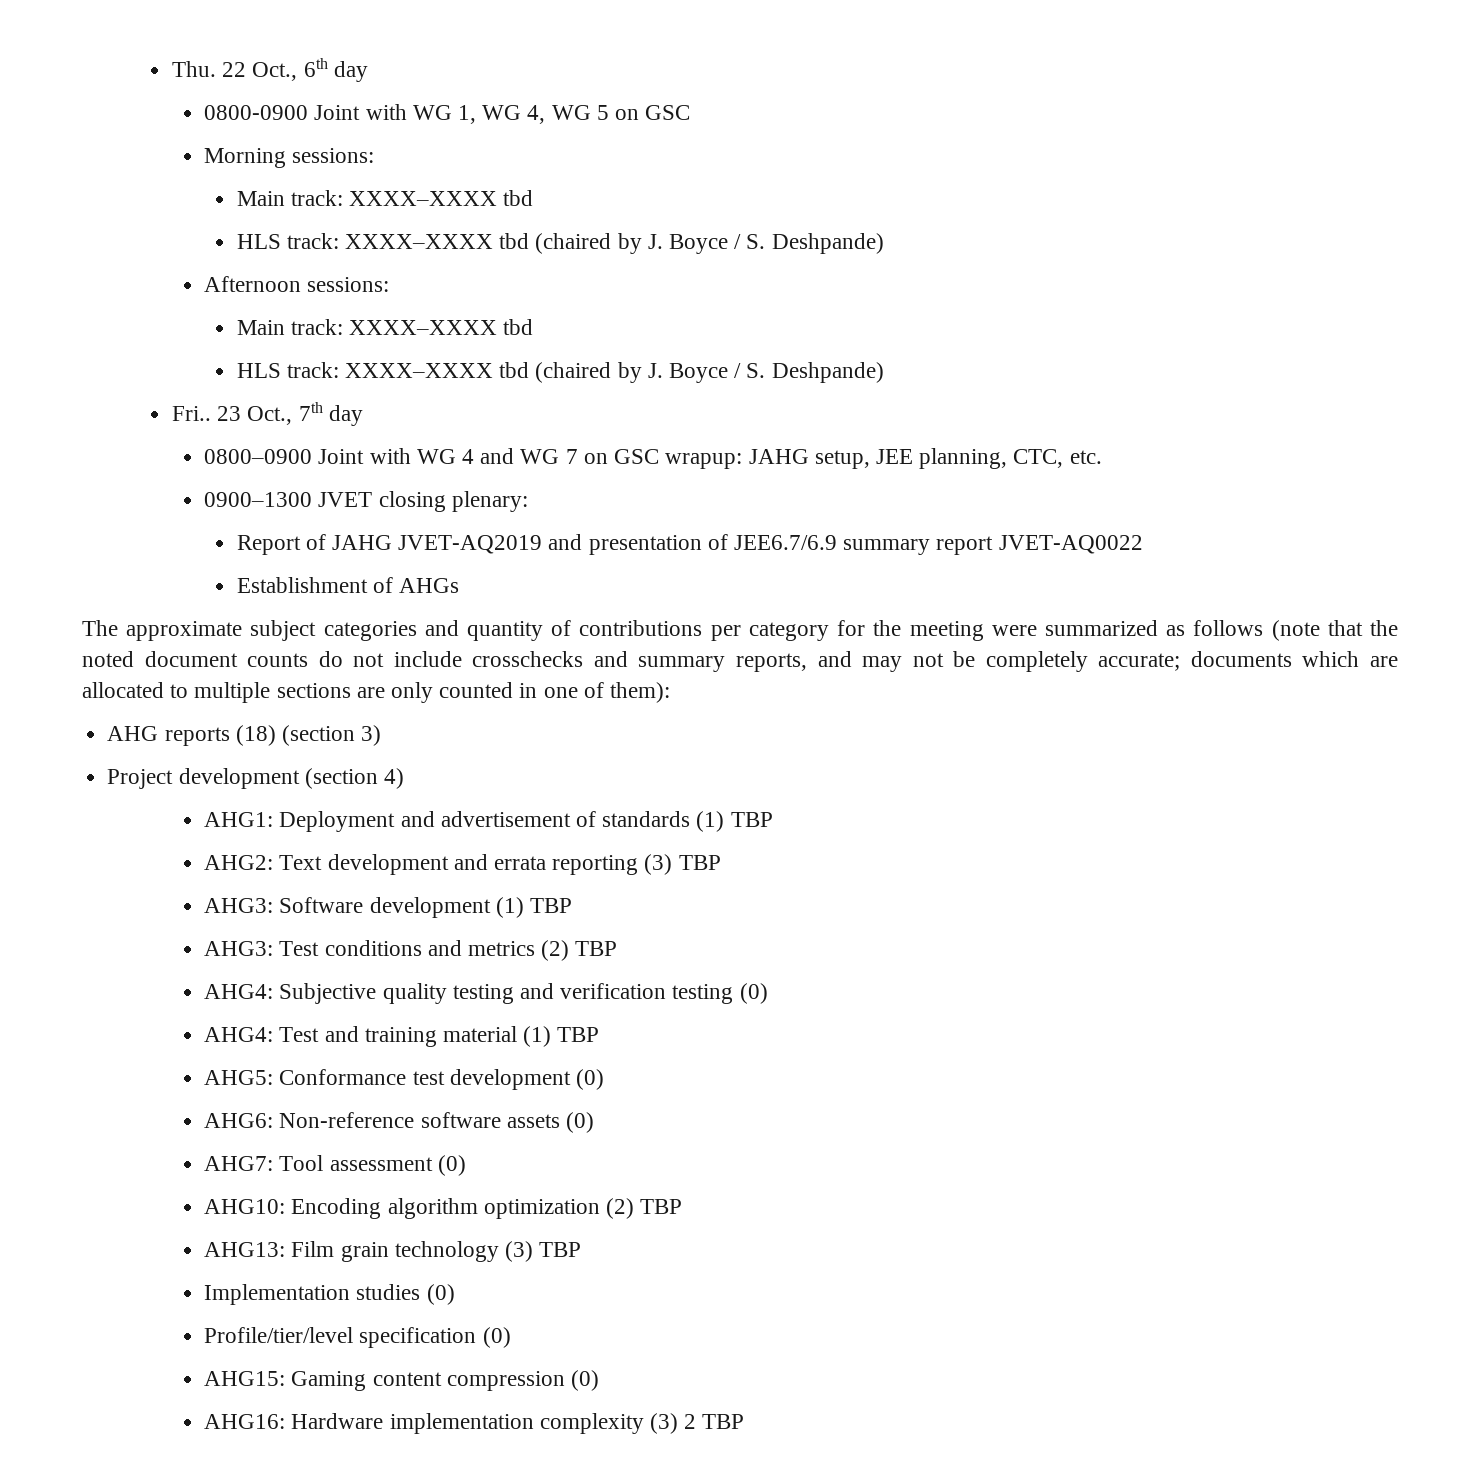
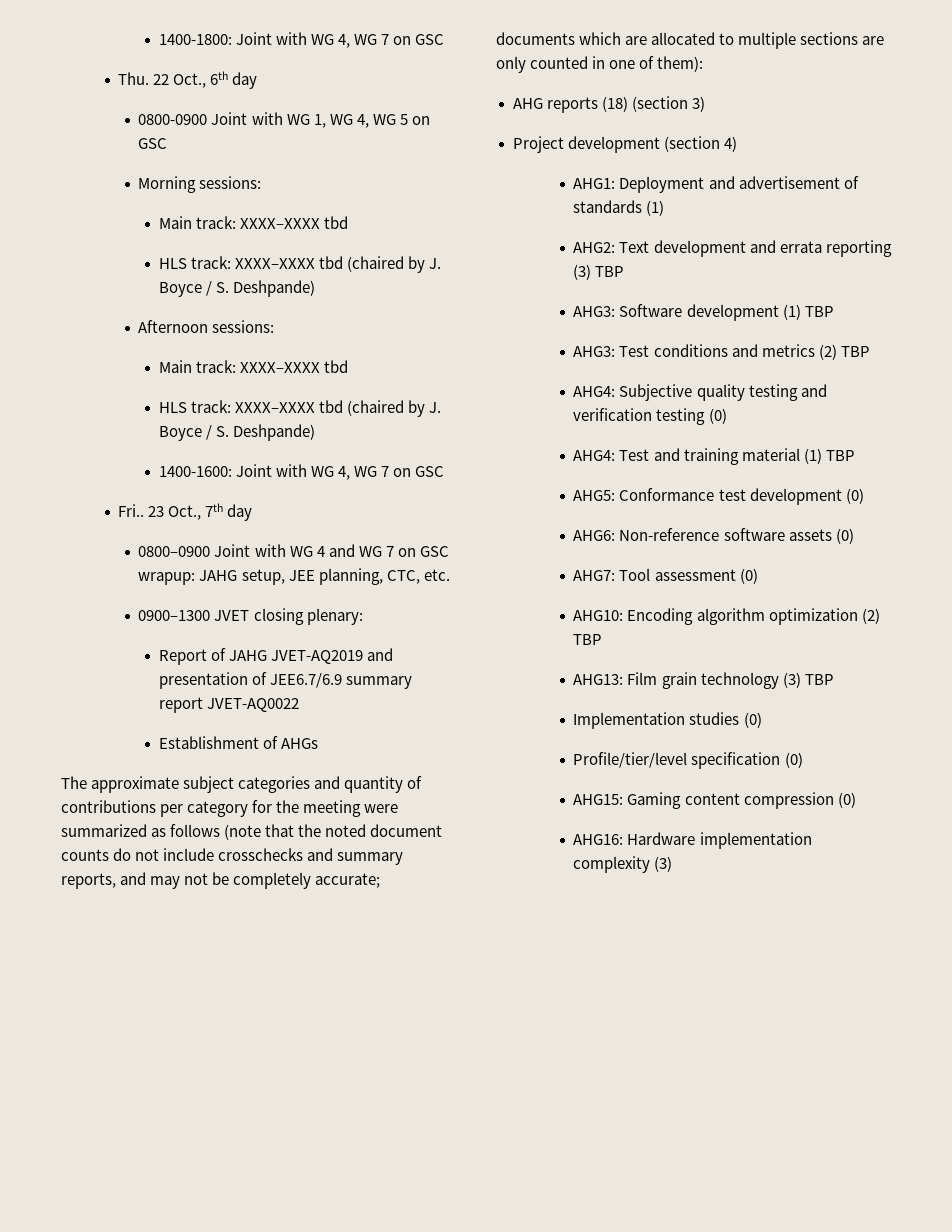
(171, 69) none -> [158,32,445,48] 1400-1800: Joint with WG 4, WG 7 on GSC //
(884, 372) none -> [158,464,445,480] // 1400-1600: Joint with WG 4, WG 7 on GSC
[730,812,773,827] TBP -> (665, 208) none
[684,1414,745,1429] 2 TBP -> (673, 864) none

